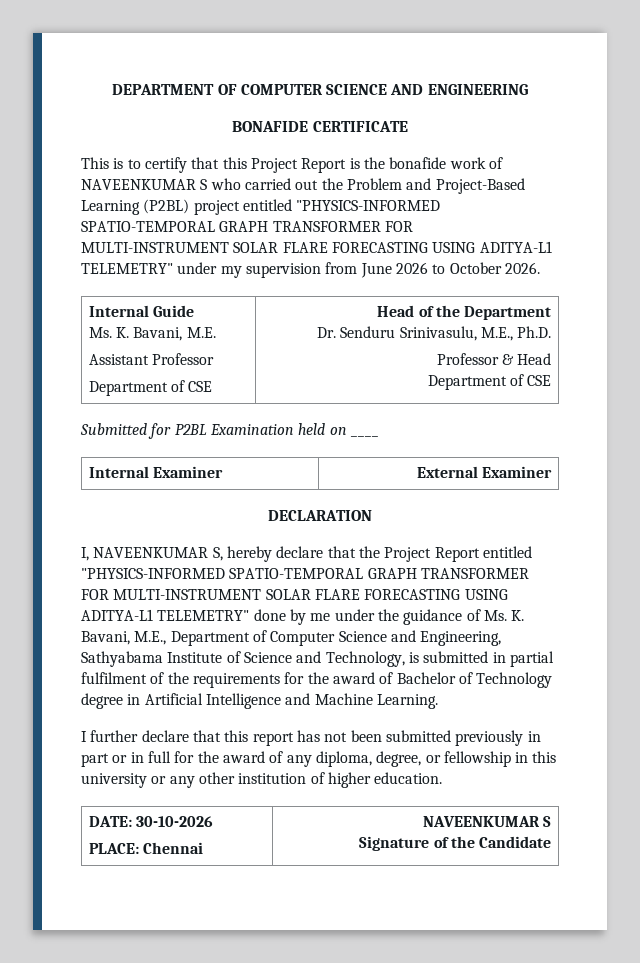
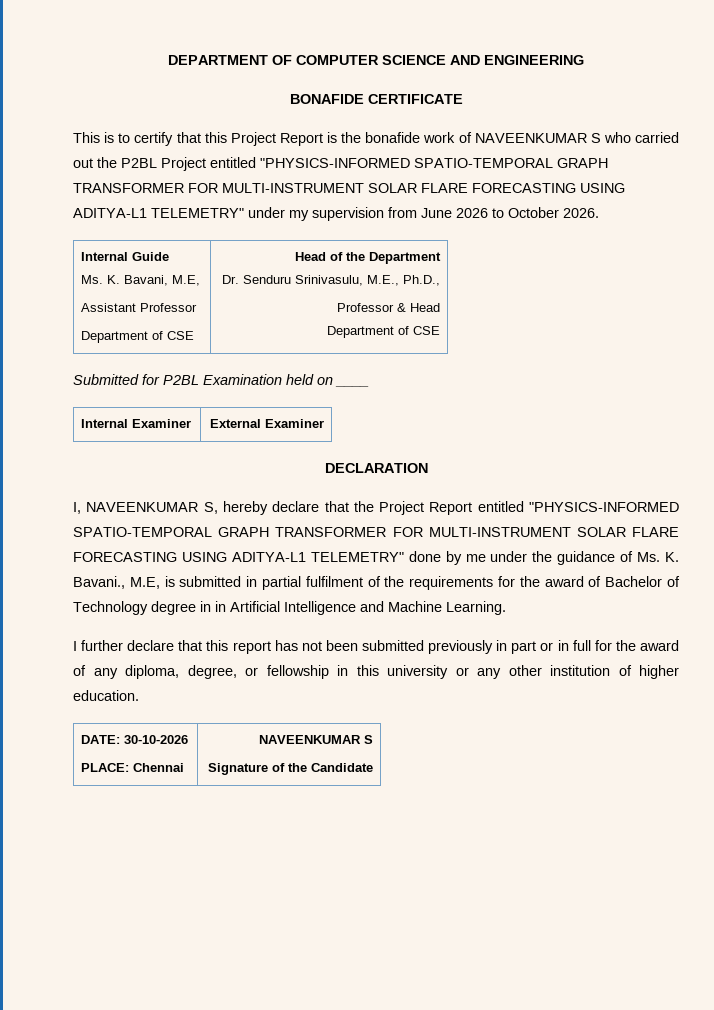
[346,178,525,194] [81,199,240,215] Problem and Project-Based Learning (P2BL) project -> [121,157,206,171] P2BL Project
[186,327,216,338] M.E. -> [171,275,200,286] M.E,
[517,326,552,338] Ph.D. -> [403,275,441,286] Ph.D.,
[81,630,502,646] [81,651,405,667] Bavani, M.E., Department of Computer Science and Engineering, Sathyabama Institute of Science and Technology, -> [73,576,160,589] Bavani., M.E,
(141, 699) none -> [215,601,226,612] in

